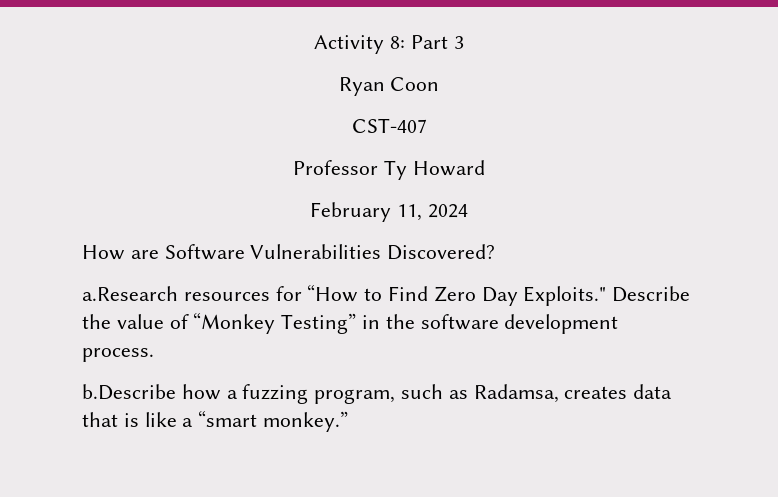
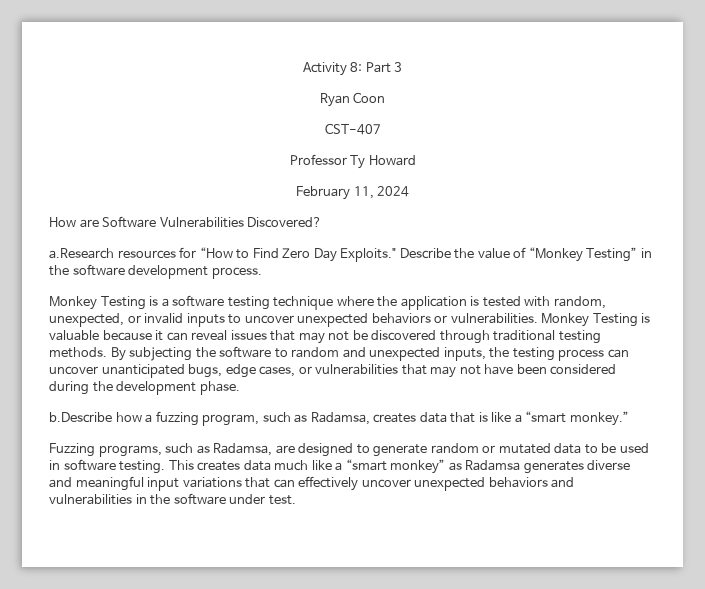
(154, 355) none -> [49,295,606,310] [49,313,651,327] [49,330,601,344] [49,346,629,361] [49,364,617,378] [49,381,240,395] // Monkey Testing is a software testing technique where the application is tested with random, unexpected, or invalid inputs to uncover unexpected behaviors or vulnerabilities. Monkey Testing is valuable because it can reveal issues that may not be discovered through traditional testing methods. By subjecting the software to random and unexpected inputs, the testing process can uncover unanticipated bugs, edge cases, or vulnerabilities that may not have been considered during the development phase.
(349, 421) none -> [49,443,649,457] [49,459,631,474] [49,476,575,491] [49,493,296,505] // Fuzzing programs, such as Radamsa, are designed to generate random or mutated data to be used in software testing. This creates data much like a “smart monkey” as Radamsa generates diverse and meaningful input variations that can effectively uncover unexpected behaviors and vulnerabilities in the software under test.

